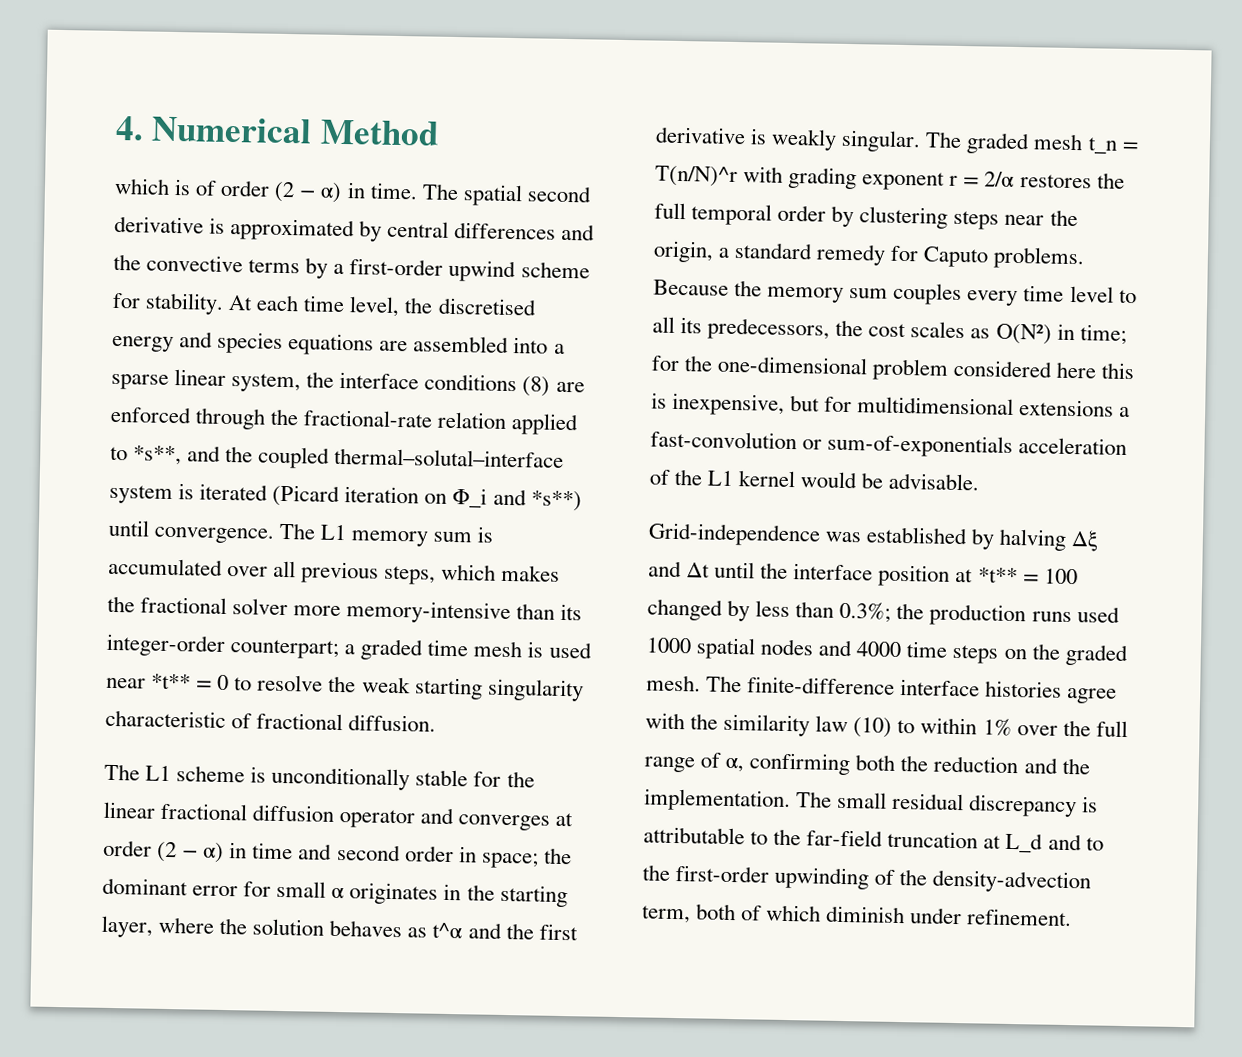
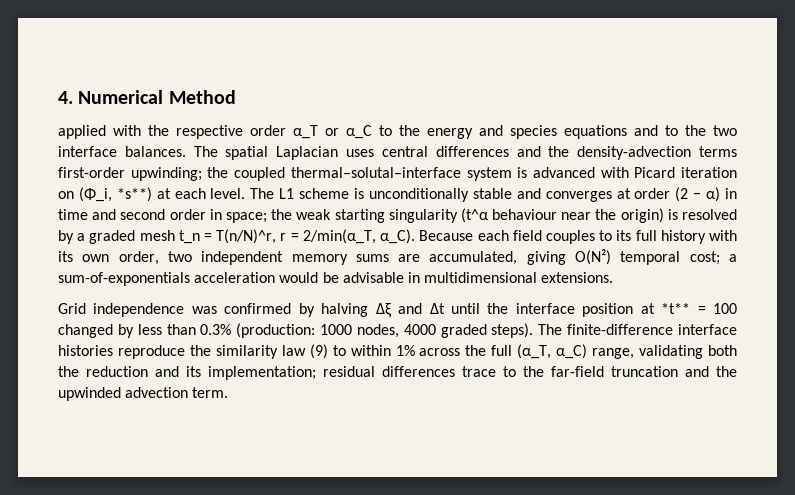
[114,177,592,207] [114,215,596,242] [113,253,590,283] [112,292,537,318] [112,331,565,356] [111,369,585,397] [110,405,580,436] [110,445,222,466] which is of order (2 − α) in time. The spatial second derivative is approximated by central differences and the convective terms by a first-order upwind scheme for stability. At each time level, the discretised energy and species equations are assembled into a sparse linear system, the interface conditions (8) are enforced through the fractional-rate relation applied to *s**, and -> [58,125,737,139] [58,146,737,160] [58,167,202,181] applied with the respective order α_T or α_C to the energy and species equations and to the two interface balances. The spatial Laplacian uses central differences and the density-advection terms first-order upwinding;
[199,483,582,512] [108,519,495,547] [108,557,561,585] [107,595,583,625] [106,633,592,661] [106,673,584,702] [105,709,437,732] iterated (Picard iteration on Φ_i and *s**) until convergence. The L1 memory sum is accumulated over all previous steps, which makes the fractional solver more memory-intensive than its integer-order counterpart; a graded time mesh is used near *t** = 0 to resolve the weak starting singularity characteristic of fractional diffusion. // -> [532,167,737,178] [58,187,246,202] advanced with Picard iteration on (Φ_i, *s**) at each level.
[473,771,535,788] [103,801,416,829] for the linear fractional diffusion operator -> (512, 193) none
[102,877,568,908] [101,915,578,941] [655,126,1138,155] [655,165,1125,191] [654,202,1078,230] [653,240,1086,270] [653,279,1137,307] [652,316,1127,345] [651,355,1136,381] [651,392,1131,418] [650,430,1128,458] [649,468,981,491] [648,522,969,547] dominant error for small α originates in the starting layer, where the solution behaves as t^α and the first derivative is weakly singular. The graded mesh t_n = T(n/N)^r with grading exponent r = 2/α restores the full temporal order by clustering steps near the origin, a standard remedy for Caputo problems. Because the memory sum couples every time level to all its predecessors, the cost scales as O(N²) in time; for the one-dimensional problem considered here this is inexpensive, but for multidimensional extensions a fast-convolution or sum-of-exponentials acceleration of the L1 kernel would be advisable. // Grid-independence was established -> [296,208,737,223] [58,229,738,244] [58,249,737,265] [58,272,614,286] [58,303,292,317] weak starting singularity (t^α behaviour near the origin) is resolved by a graded mesh t_n = T(n/N)^r, r = 2/min(α_T, α_C). Because each field couples to its full history with its own order, two independent memory sums are accumulated, giving O(N²) temporal cost; a sum-of-exponentials acceleration would be advisable in multidimensional extensions. // Grid independence was confirmed
[839,601,1120,627] [646,637,1129,667] [646,674,701,692] 0.3%; the production runs used 1000 spatial nodes and 4000 time steps on the graded mesh. -> [200,323,534,338] 0.3% (production: 1000 nodes, 4000 graded steps).
[1066,687,1118,704] [645,712,685,730] agree with -> [117,345,185,359] reproduce
[853,717,893,738] (10) -> [309,344,328,359] (9)
[1016,719,1128,738] [644,752,1090,776] [644,788,1099,818] [643,826,1104,853] [642,864,1092,894] [641,903,1073,927] over the full range of α, confirming both the reduction and the implementation. The small residual discrepancy is attributable to the far-field truncation at L_d and to the first-order upwinding of the density-advection term, both of which diminish under refinement. -> [419,344,737,359] [58,366,737,380] [58,387,229,401] across the full (α_T, α_C) range, validating both the reduction and its implementation; residual differences trace to the far-field truncation and the upwinded advection term.

